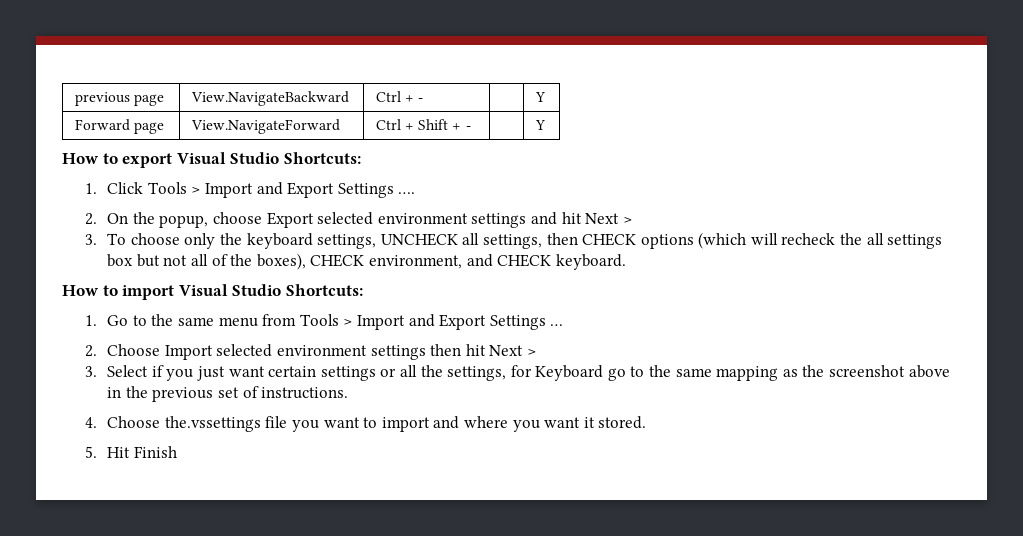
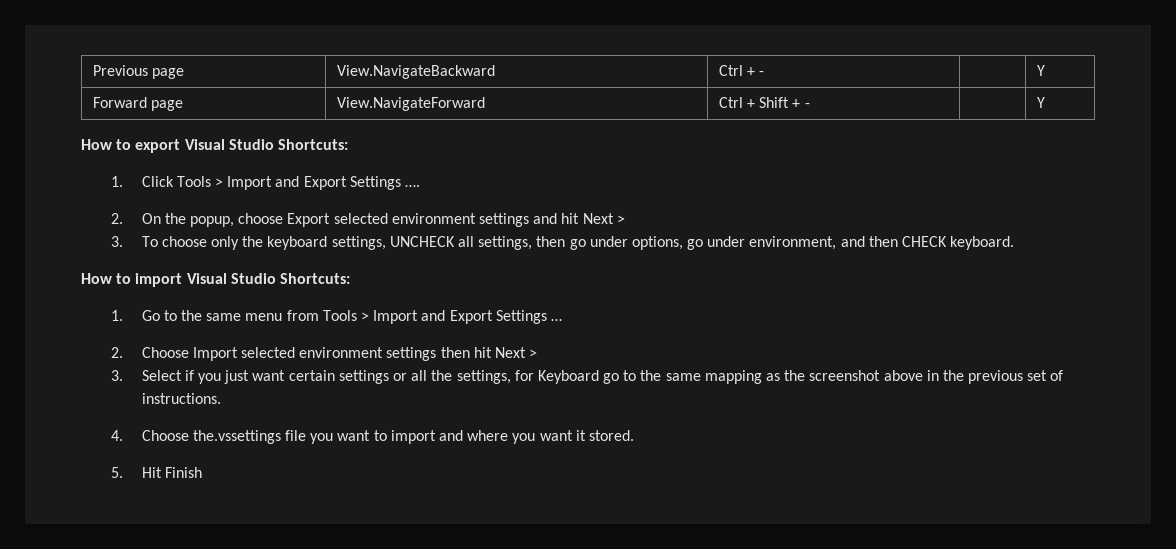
[74,92,130,106] previous -> [92,65,148,76] Previous
[582,232,943,249] [107,253,365,270] CHECK options (which will recheck the all settings box but not all of the boxes), CHECK -> [569,236,746,250] go under options, go under
(493, 260) none -> [868,236,898,247] then

